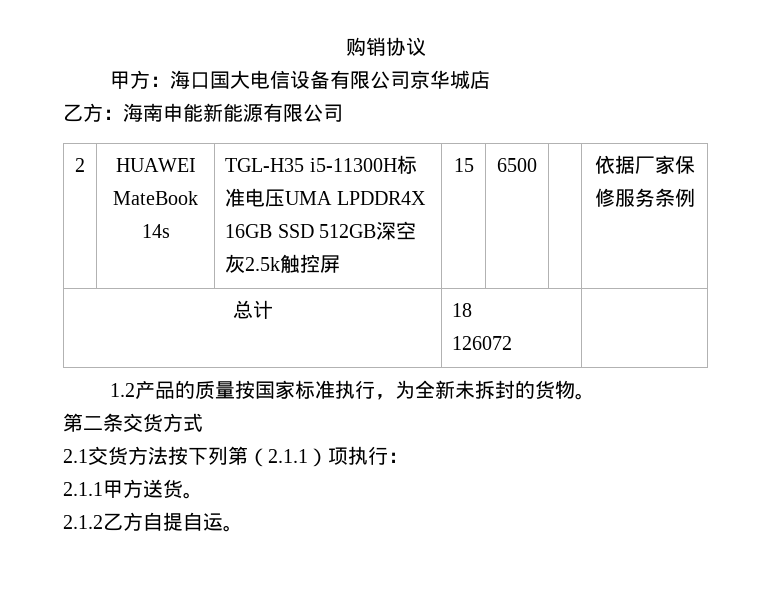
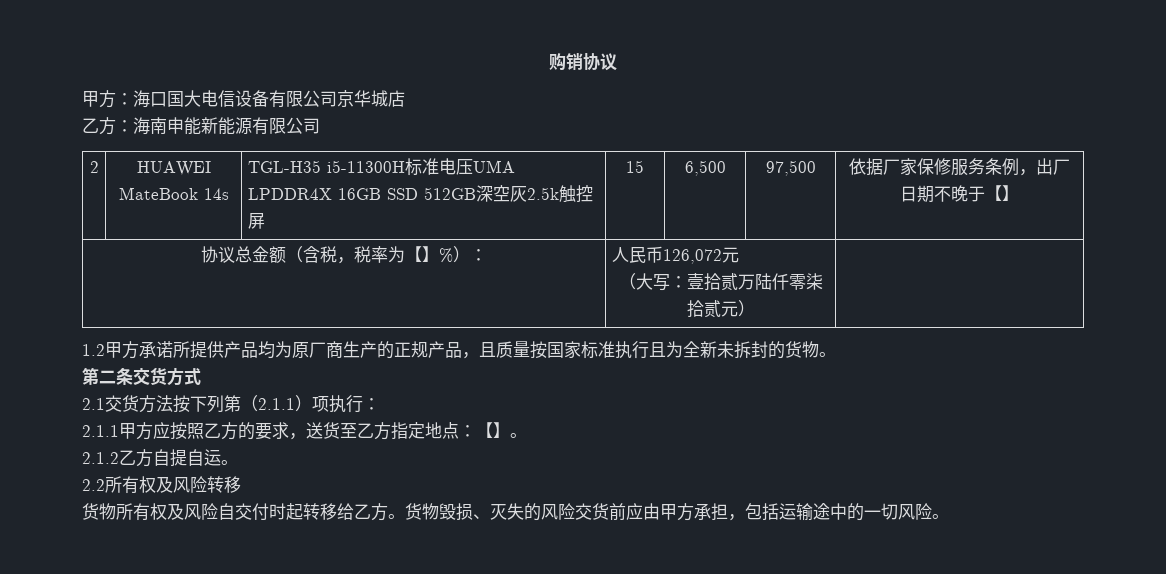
[497,158,537,172] 6500 | -> [684,160,726,176] [765,160,816,176] 6,500 | 97,500
[232,300,273,319] [452,303,473,317] [452,336,513,350] [110,380,196,399] // 总计 | 18 // 126072 | // 1.2产品的 -> [1019,158,1070,176] [900,185,1019,203] [201,246,487,264] [611,246,739,264] [618,273,823,291] [686,300,755,318] [82,341,496,359] ，出厂日期不晚于【】 // 协议总金额（含税，税率为【】%）： | 人民币126,072元 // （大写：壹拾贰万陆仟零柒拾贰元） | // 1.2甲方承诺所提供产品均为原厂商生产的正规产品，且
[375,394,396,400] ， -> [649,342,666,357] 且
[143,479,183,499] 送货 -> [153,422,510,440] 应按照乙方的要求，送货至乙方指定地点：【】
(243, 528) none -> [82,476,241,494] [82,503,949,521] // 2.2所有权及风险转移 // 货物所有权及风险自交付时起转移给乙方。货物毁损、灭失的风险交货前应由甲方承担，包括运输途中的一切风险。

